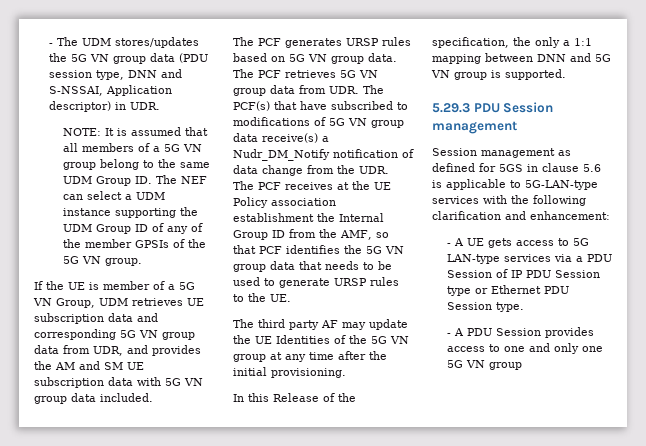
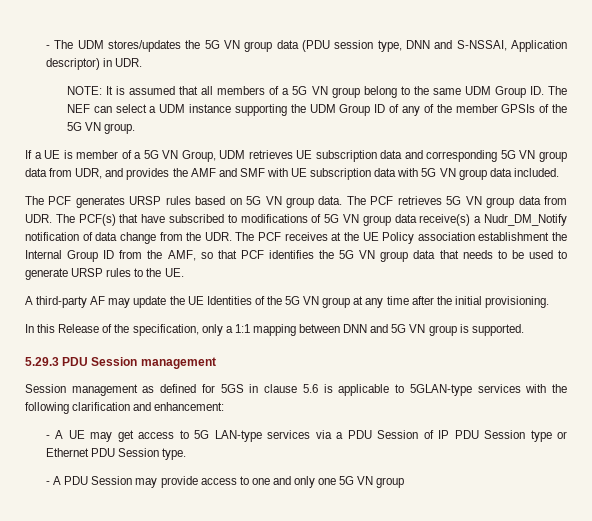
[46,281,64,290] the -> [34,152,42,159] a
[55,361,123,370] AM and SM -> [190,168,288,177] AMF and SMF with
[233,319,319,330] The third party -> [25,296,88,308] A third-party
[513,37,531,46] the -> (199, 330) none
[525,180,598,190] 5G-LAN-type -> [409,384,472,396] 5GLAN-type
[487,238,512,248] gets -> [90,430,134,442] may get
[544,327,594,338] provides -> [135,476,198,488] may provide

